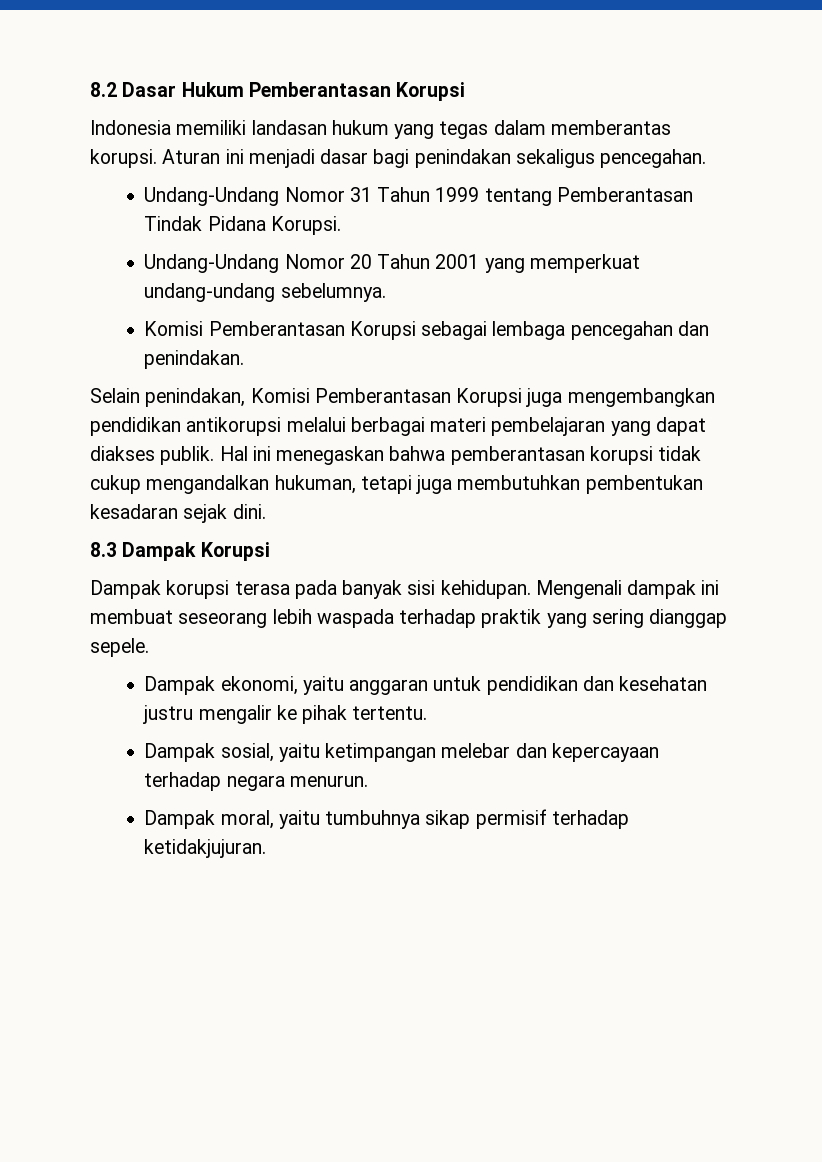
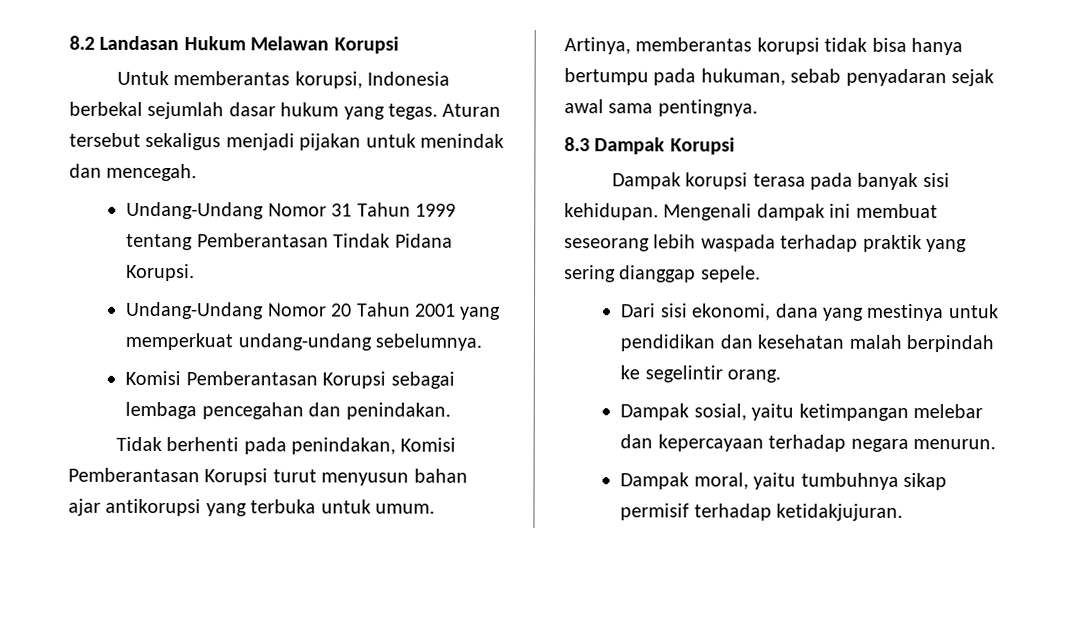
[122,82,466,101] [90,120,671,139] [90,149,707,168] Dasar Hukum Pemberantasan Korupsi // Indonesia memiliki landasan hukum yang tegas dalam memberantas korupsi. Aturan ini menjadi dasar bagi penindakan sekaligus pencegahan. -> [99,35,399,54] [116,70,450,89] [69,101,502,120] [69,132,504,151] [69,163,198,182] Landasan Hukum Melawan Korupsi // Untuk memberantas korupsi, Indonesia berbekal sejumlah dasar hukum yang tegas. Aturan tersebut sekaligus menjadi pijakan untuk menindak dan mencegah.
[90,388,140,403] Selain -> [115,436,287,455] Tidak berhenti pada
[526,388,715,407] [90,417,706,436] [90,446,702,465] [90,475,703,494] [90,504,266,523] juga mengembangkan pendidikan antikorupsi melalui berbagai materi pembelajaran yang dapat diakses publik. Hal ini menegaskan bahwa pemberantasan korupsi tidak cukup mengandalkan hukuman, tetapi juga membutuhkan pembentukan kesadaran sejak dini. -> [272,468,468,486] [68,498,435,517] [564,37,963,56] [564,68,994,87] [564,99,758,117] turut menyusun bahan ajar antikorupsi yang terbuka untuk umum. Artinya, memberantas korupsi tidak bisa hanya bertumpu pada hukuman, sebab penyadaran sejak awal sama pentingnya.
[144,676,708,695] [143,705,428,724] Dampak ekonomi, yaitu anggaran untuk pendidikan dan kesehatan justru mengalir ke pihak tertentu. -> [620,303,999,322] [620,334,995,353] [620,365,782,383] Dari sisi ekonomi, dana yang mestinya untuk pendidikan dan kesehatan malah berpindah ke segelintir orang.

